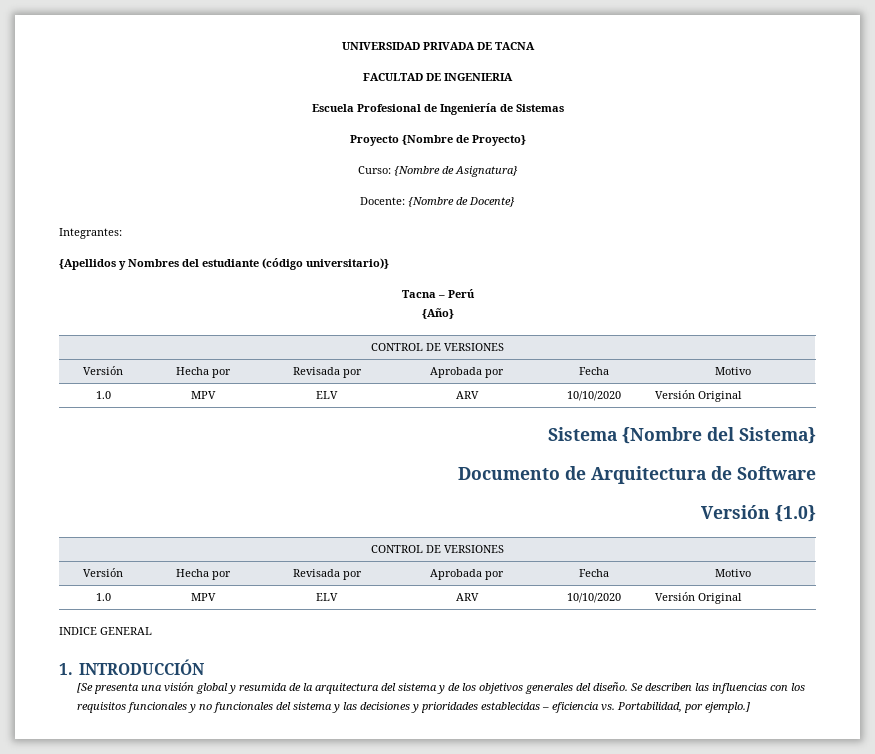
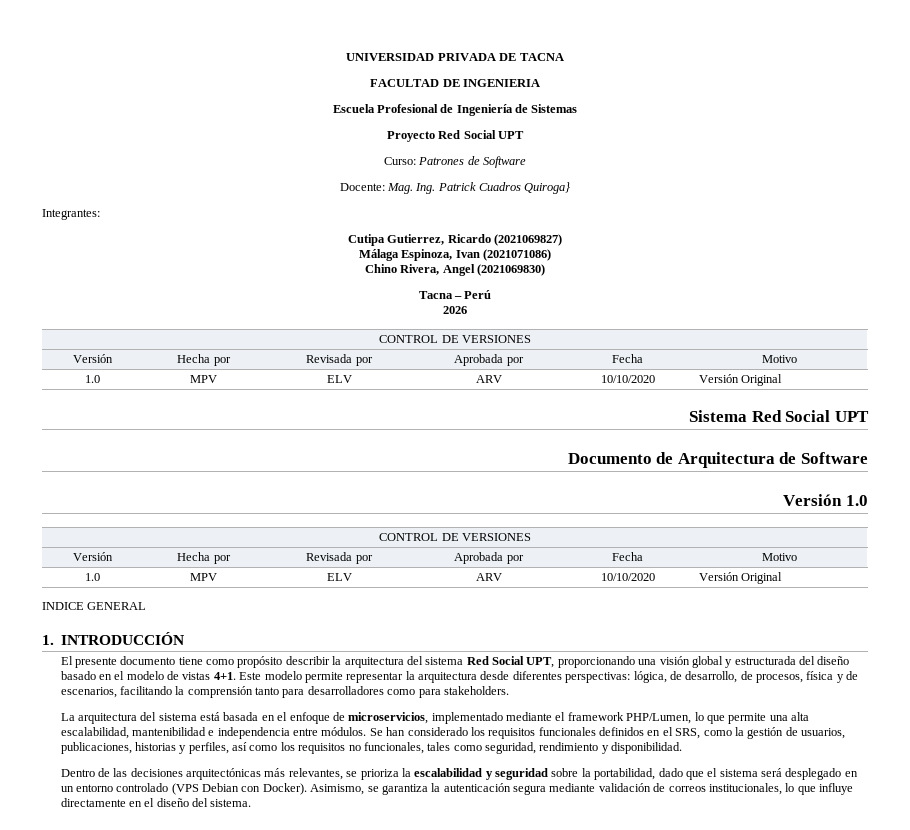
[401,135,526,146] [357,166,518,177] [360,197,515,207] [59,228,122,239] [59,258,389,270] {Nombre de Proyecto} // Curso: {Nombre de Asignatura} // Docente: {Nombre de Docente} // Integrantes: // {Apellidos y Nombres del estudiante (código universitario)} -> [438,130,525,139] [383,156,527,168] [339,182,571,194] [42,209,100,220] [347,234,563,246] [358,249,552,261] [364,264,546,276] Red Social UPT // Curso: Patrones de Software // Docente: Mag. Ing. Patrick Cuadros Quiroga} // Integrantes: // Cutipa Gutierrez, Ricardo (2021069827) // Málaga Espinoza, Ivan (2021071086) // Chino Rivera, Angel (2021069830)
[421,308,454,319] {Año} -> [443,306,467,314] 2026
[622,427,816,444] {Nombre del Sistema} -> [751,410,870,422] Red Social UPT
[775,505,816,522] {1.0} -> [846,495,868,506] 1.0
[76,682,805,694] [76,702,750,713] [Se presenta una visión global y resumida de la arquitectura del sistema y de los objetivos generales del diseño. Se describen las influencias con los requisitos funcionales y no funcionales del sistema y las decisiones y prioridades establecidas – eficiencia vs. Portabilidad, por ejemplo.] -> [60,656,850,668] [60,671,859,683] [60,686,509,698] [60,712,810,724] [60,727,846,739] [60,742,683,754] [60,768,858,780] [60,783,854,795] [60,798,252,807] El presente documento tiene como propósito describir la arquitectura del sistema Red Social UPT, proporcionando una visión global y estructurada del diseño basado en el modelo de vistas 4+1. Este modelo permite representar la arquitectura desde diferentes perspectivas: lógica, de desarrollo, de procesos, física y de escenarios, facilitando la comprensión tanto para desarrolladores como para stakeholders. // La arquitectura del sistema está basada en el enfoque de microservicios, implementado mediante el framework PHP/Lumen, lo que permite una alta escalabilidad, mantenibilidad e independencia entre módulos. Se han considerado los requisitos funcionales definidos en el SRS, como la gestión de usuarios, publicaciones, historias y perfiles, así como los requisitos no funcionales, tales como seguridad, rendimiento y disponibilidad. // Dentro de las decisiones arquitectónicas más relevantes, se prioriza la escalabilidad y seguridad sobre la portabilidad, dado que el sistema será desplegado en un entorno controlado (VPS Debian con Docker). Asimismo, se garantiza la autenticación segura mediante validación de correos institucionales, lo que influye directamente en el diseño del sistema.

